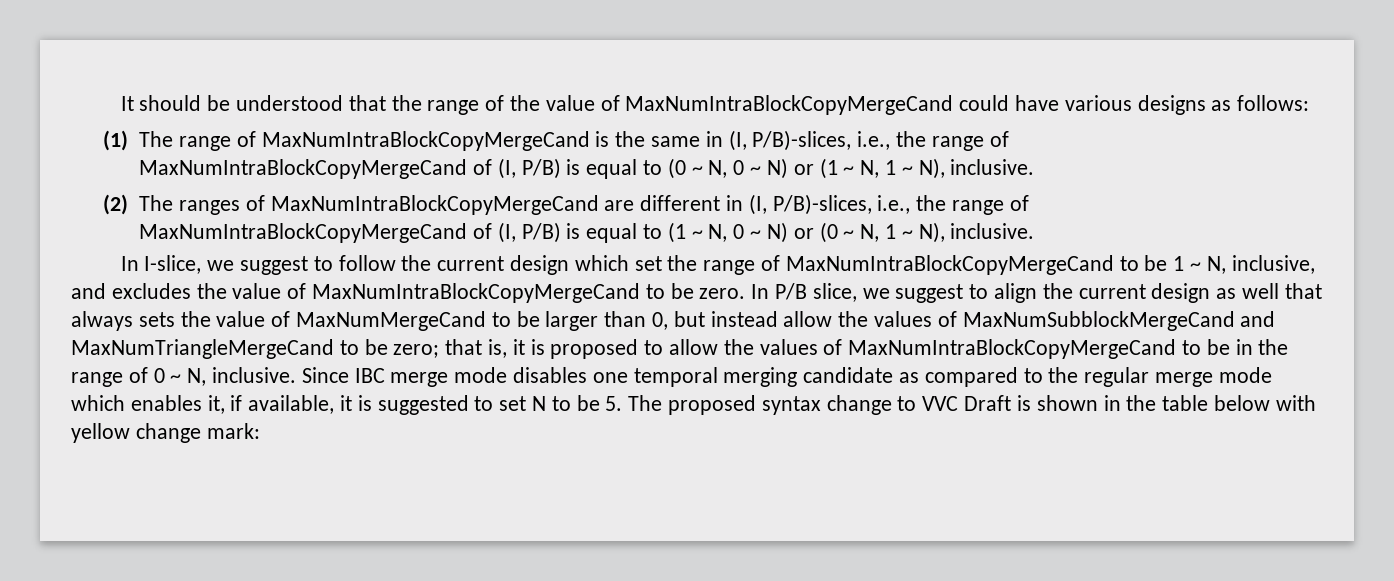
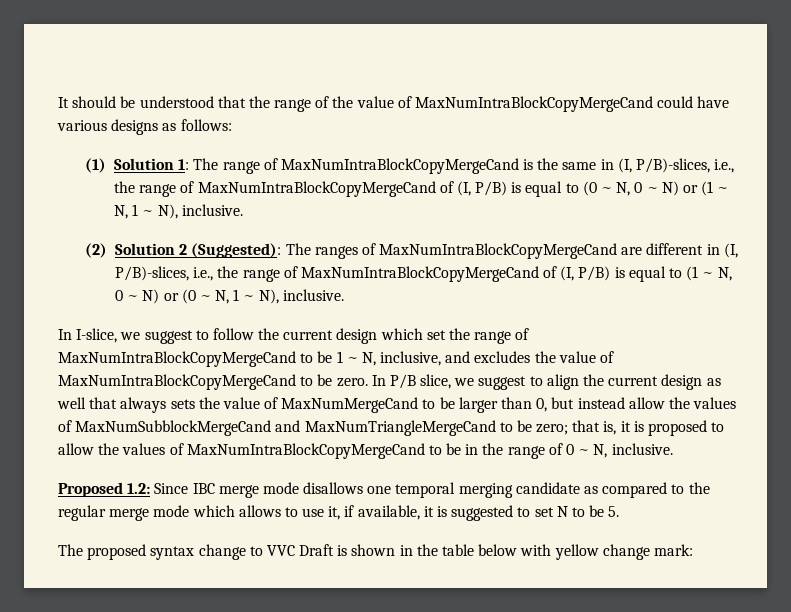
(129, 140) none -> [113,158,190,170] Solution 1:
(129, 204) none -> [114,243,282,258] Solution 2 (Suggested):
(297, 375) none -> [58,482,151,497] // Proposed 1.2:
[513,367,588,383] disables -> [303,482,364,494] disallows
[130,395,202,411] enables -> [238,505,325,517] allows to use
(623, 403) none -> (620, 511) //

